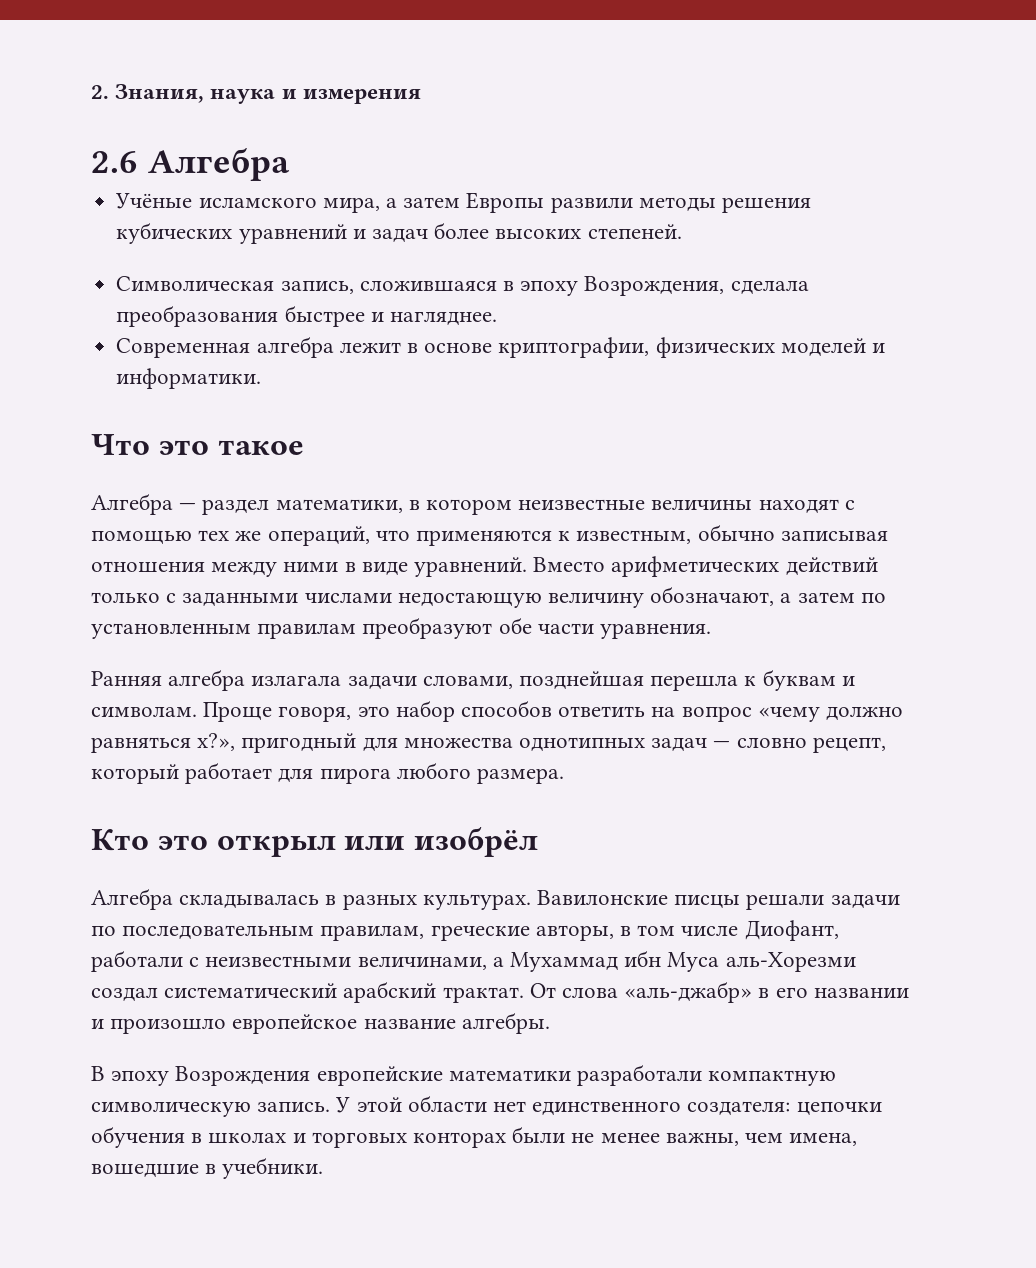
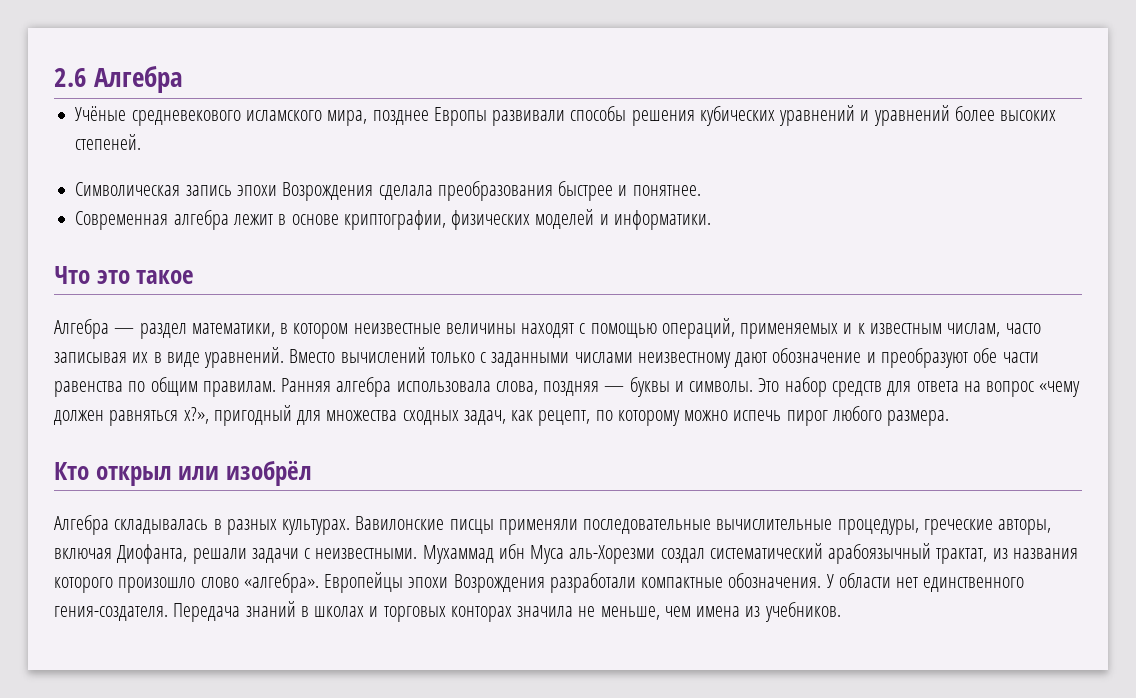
[91,84,421,104] 2. Знания, наука и измерения // -> (54, 77) none
(193, 201) none -> [131,110,241,126] средневекового
[385,192,716,213] а затем Европы развили методы -> [372,106,627,126] позднее Европы развивали способы
[371,228,428,243] задач -> [873,105,950,126] уравнений
[280,276,725,296] запись, сложившаяся в эпоху Возрождения, -> [185,182,374,201] запись эпохи Возрождения
[389,311,497,326] нагляднее. -> [632,185,701,196] понятнее.
[198,524,888,546] [91,561,339,577] тех же операций, что применяются к известным, обычно записывая отношения между ними -> [661,318,1041,339] [54,352,149,363] операций, применяемых и к известным числам, часто записывая их
[611,556,878,577] арифметических действий -> [340,347,426,363] вычислений
[397,586,886,608] [91,617,712,639] [91,669,855,691] [91,700,646,722] недостающую величину обозначают, а затем по установленным правилам преобразуют обе части уравнения. // Ранняя алгебра излагала задачи словами, позднейшая перешла к буквам и символам. Проще говоря, это набор способов ответить -> [637,348,1039,368] [54,377,959,397] неизвестному дают обозначение и преобразуют обе части равенства по общим правилам. Ранняя алгебра использовала слова, поздняя — буквы и символы. Это набор средств для ответа
[826,706,904,721] должно -> [54,410,104,425] должен
[519,737,886,753] [91,762,391,784] однотипных задач — словно рецепт, который работает для пирога -> [402,410,828,426] сходных задач, как рецепт, по которому можно испечь пирог
[157,835,208,850] это -> (89, 471) none
[746,894,900,910] [91,920,839,941] [91,950,504,972] решали задачи по последовательным правилам, греческие авторы, в том числе Диофант, работали с неизвестными величинами, а -> [498,519,1052,535] [54,544,418,564] применяли последовательные вычислительные процедуры, греческие авторы, включая Диофанта, решали задачи с неизвестными.
[343,981,909,1003] [91,1012,550,1034] [91,1064,837,1086] [91,1095,882,1117] [91,1126,185,1148] арабский трактат. От слова «аль-джабр» в его названии и произошло европейское название алгебры. // В эпоху Возрождения европейские математики разработали компактную символическую запись. У этой области нет единственного создателя: цепочки обучения -> [828,543,1078,564] [54,572,1025,593] [54,601,296,622] арабоязычный трактат, из названия которого произошло слово «алгебра». Европейцы эпохи Возрождения разработали компактные обозначения. У области нет единственного гения-создателя. Передача знаний
[512,1126,858,1146] [91,1157,324,1179] были не менее важны, чем имена, вошедшие в учебники. -> [517,602,841,622] значила не меньше, чем имена из учебников.

